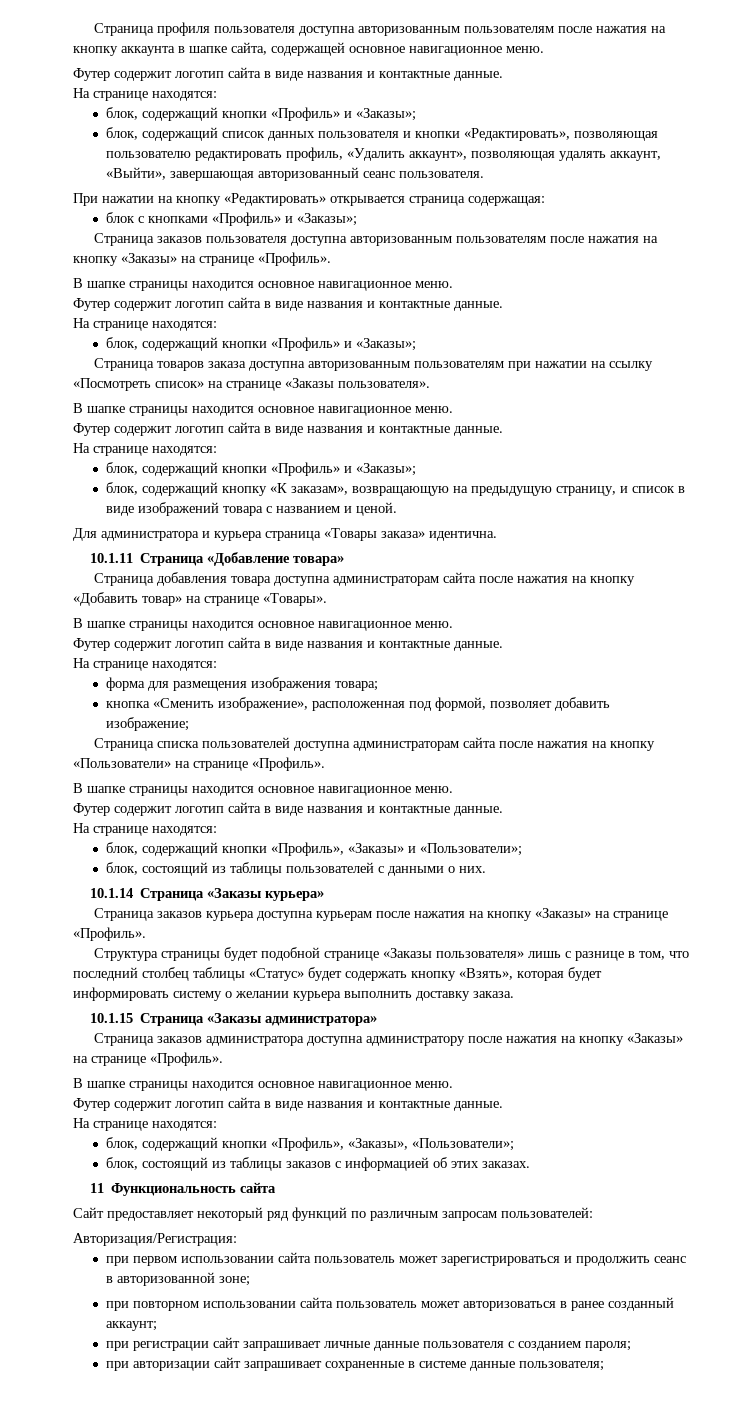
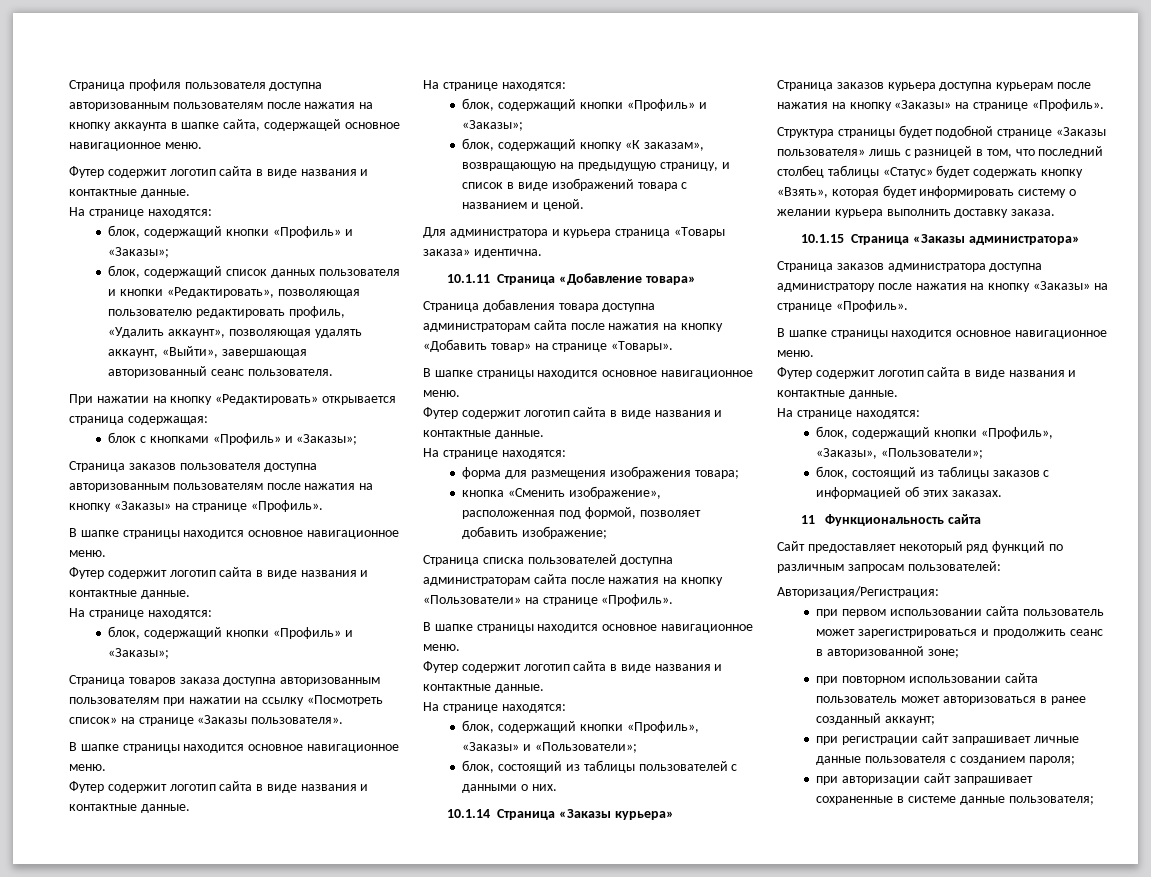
[575,951,625,961] разнице -> [914,146,973,158] разницей

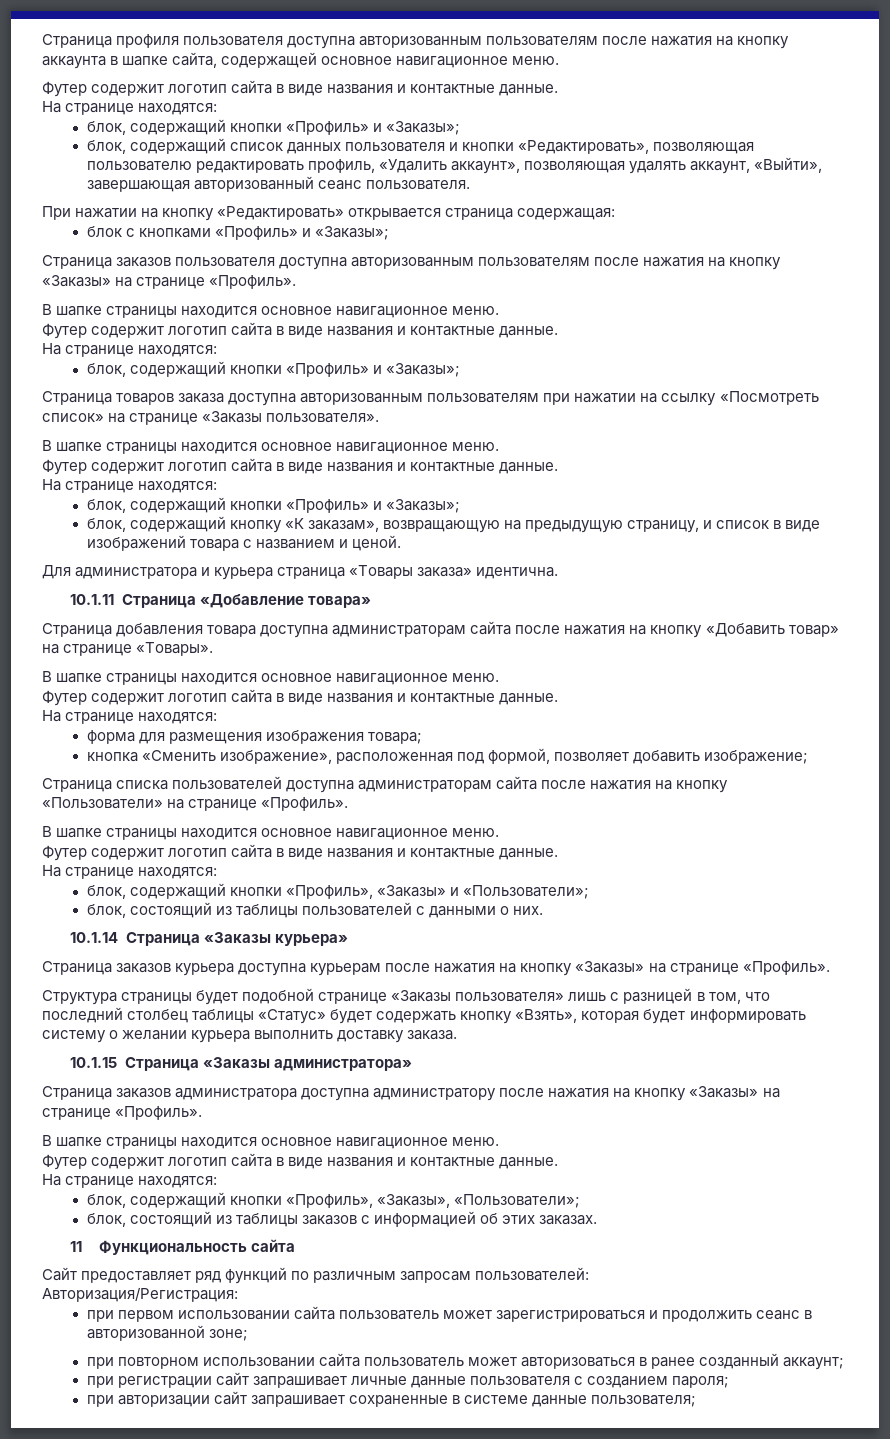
[898,541,963,553] некоторый -> (192, 1277) none

